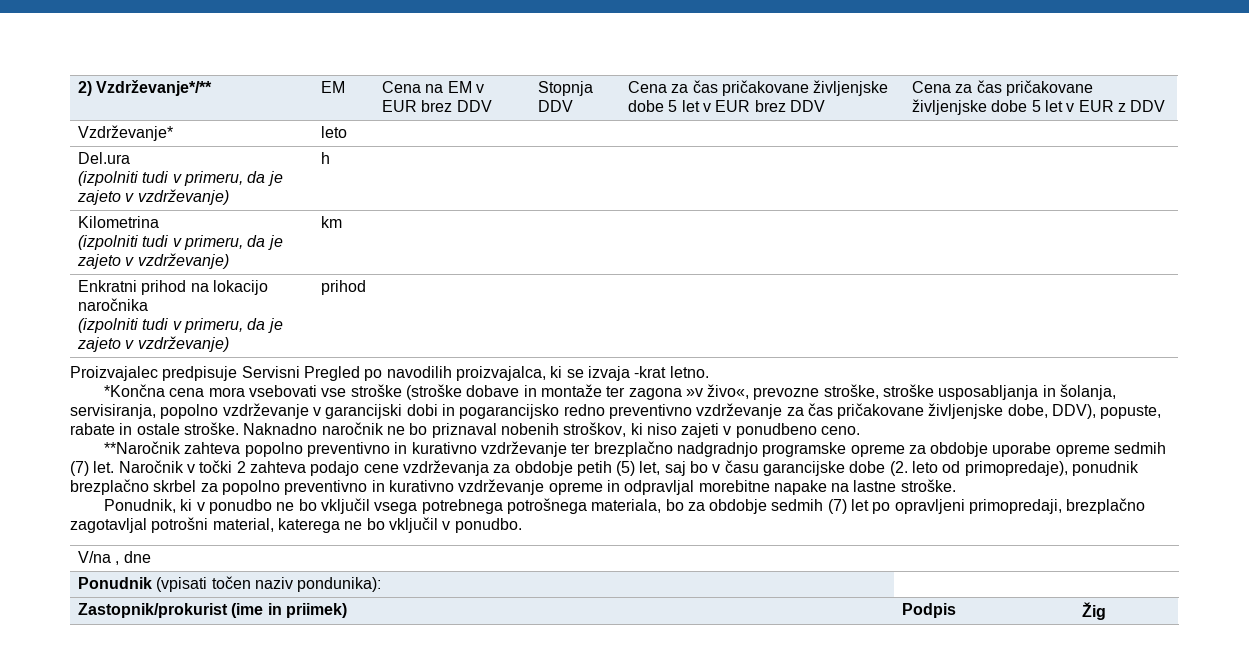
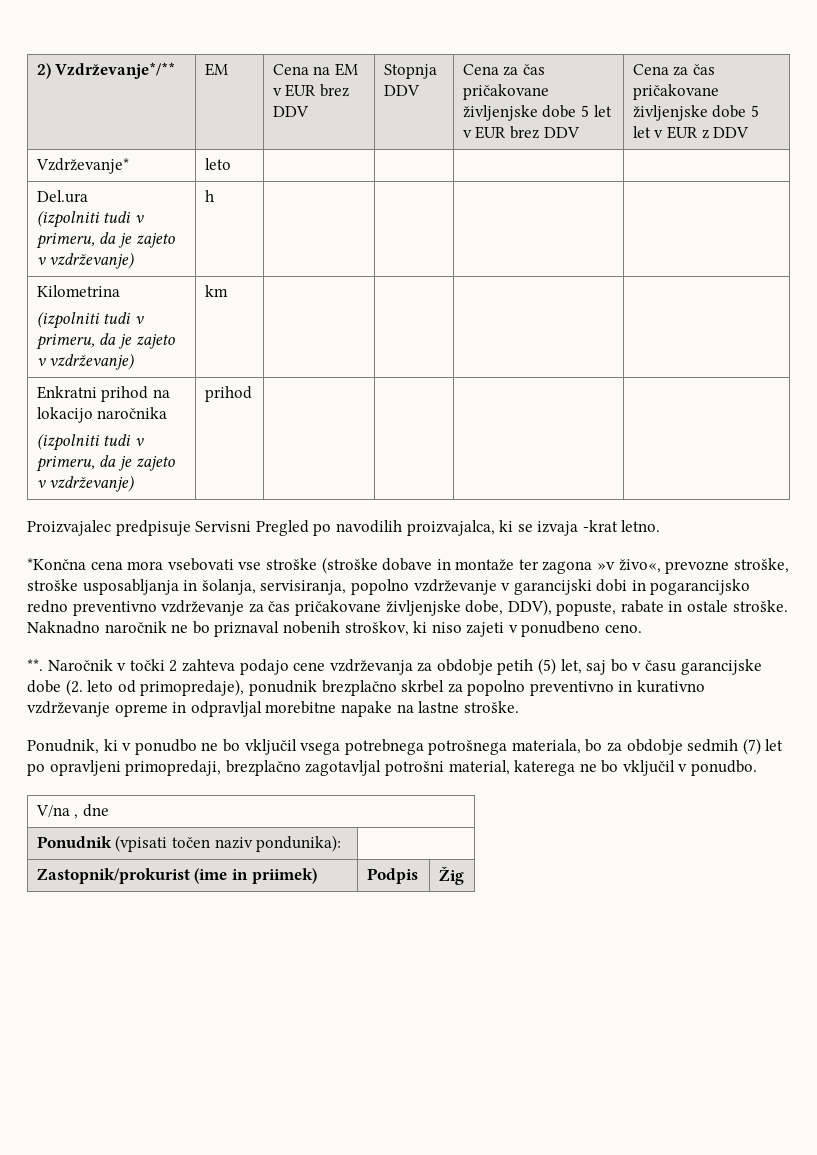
[103,441,1167,457] [70,461,115,476] **Naročnik zahteva popolno preventivno in kurativno vzdrževanje ter brezplačno nadgradnjo programske opreme za obdobje uporabe opreme sedmih (7) let. -> [27,659,43,671] **.

